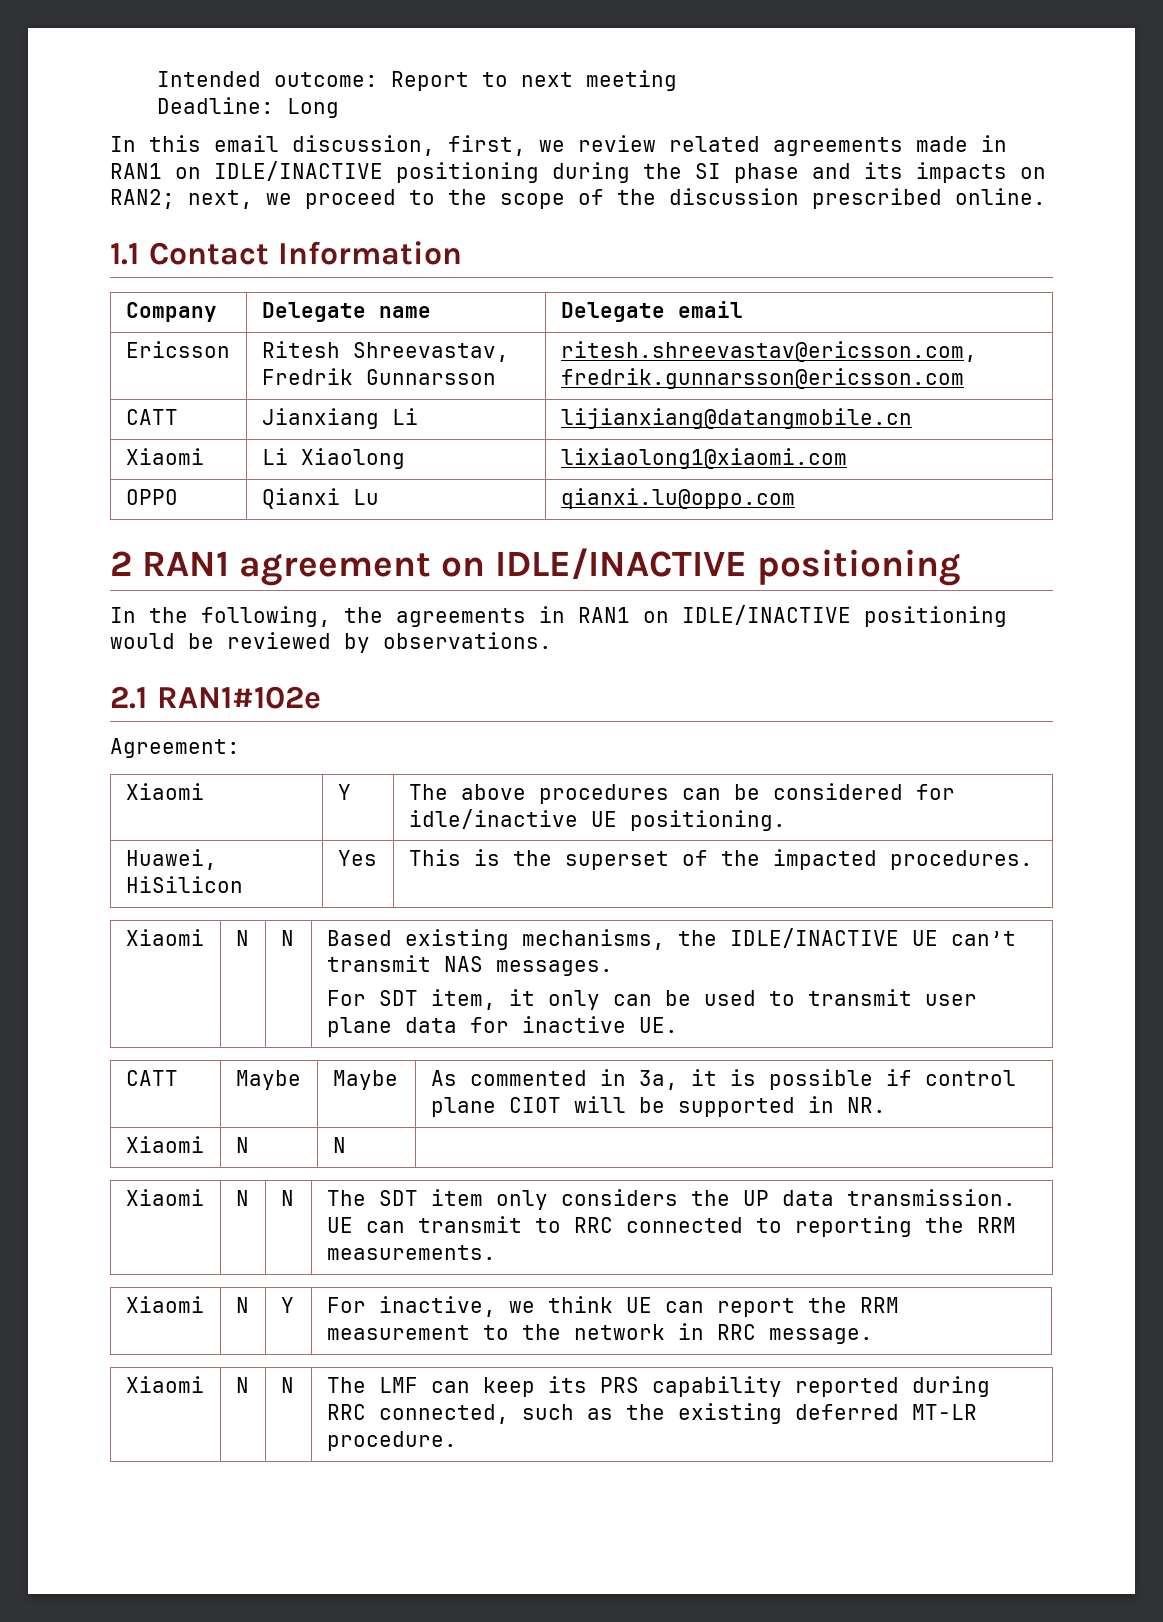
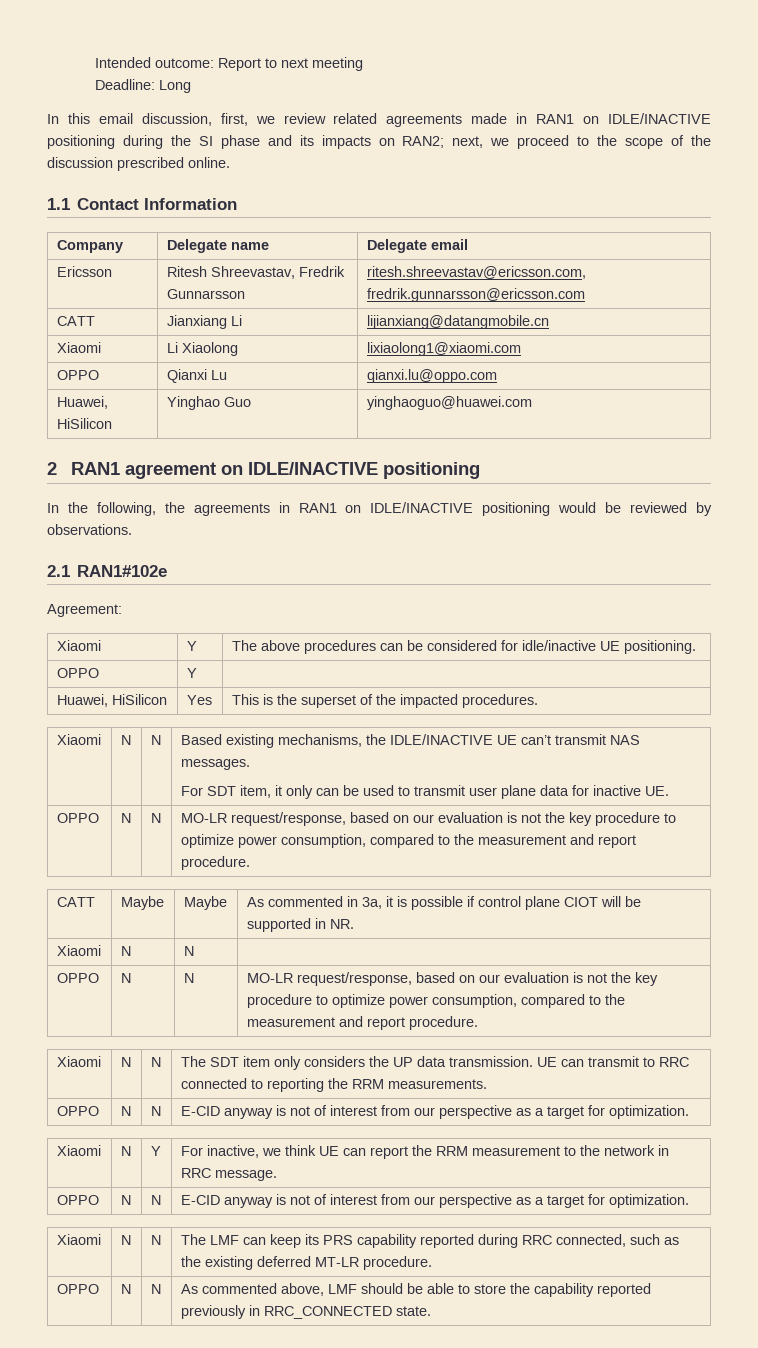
(795, 498) none -> [56,396,108,409] [56,418,112,429] [166,396,251,410] [366,396,532,410] // Huawei, HiSilicon | Yinghao Guo | yinghaoguo@huawei.com
(786, 820) none -> [56,668,99,678] [186,668,197,678] // OPPO | Y |
(678, 1025) none -> [56,813,99,823] [120,813,131,823] [150,813,161,823] [180,812,676,826] [180,834,636,848] [180,856,250,870] // OPPO | N | N | MO-LR request/response, based on our evaluation is not the key procedure to optimize power consumption, compared to the measurement and report procedure.
(346, 1145) none -> [56,973,99,983] [120,973,131,983] [183,973,194,983] [246,972,658,986] [246,994,625,1008] [246,1016,478,1030] // OPPO | N | N | MO-LR request/response, based on our evaluation is not the key procedure to optimize power consumption, compared to the measurement and report procedure.
(496, 1252) none -> [56,1106,99,1116] [120,1106,131,1116] [150,1106,161,1116] [180,1105,689,1119] // OPPO | N | N | E-CID anyway is not of interest from our perspective as a target for optimization.
(873, 1336) none -> [56,1195,99,1205] [120,1195,131,1205] [150,1195,161,1205] [180,1194,689,1208] // OPPO | N | N | E-CID anyway is not of interest from our perspective as a target for optimization.
(457, 1441) none -> [56,1284,99,1294] [120,1284,131,1294] [150,1284,161,1294] [180,1283,651,1297] [180,1305,431,1319] // OPPO | N | N | As commented above, LMF should be able to store the capability reported previously in RRC_CONNECTED state.

